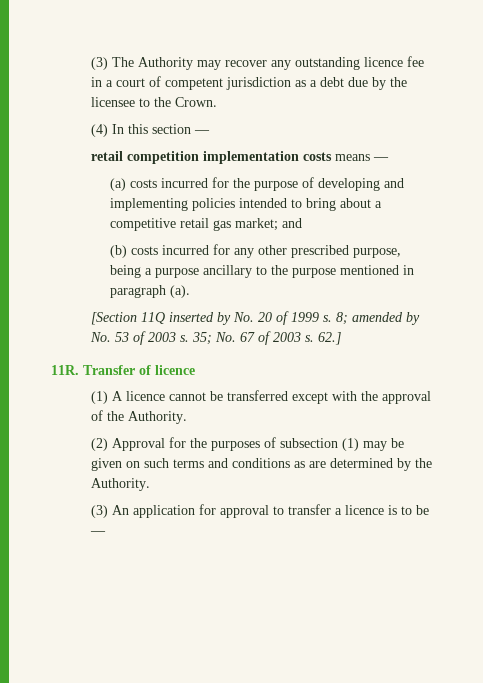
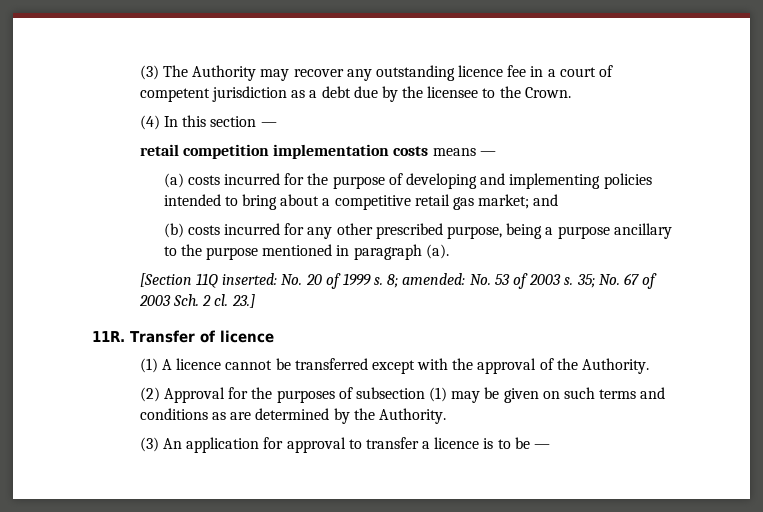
[168,312,231,325] inserted by -> [222,273,278,285] inserted:
[351,312,420,325] amended by -> [402,273,466,285] amended:
[304,332,341,345] s. 62.] -> [172,294,255,308] Sch. 2 cl. 23.]

